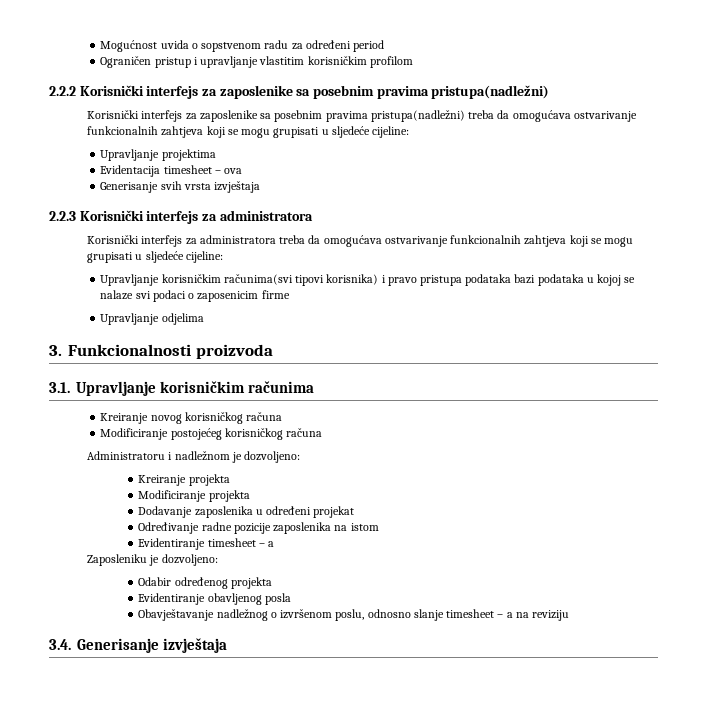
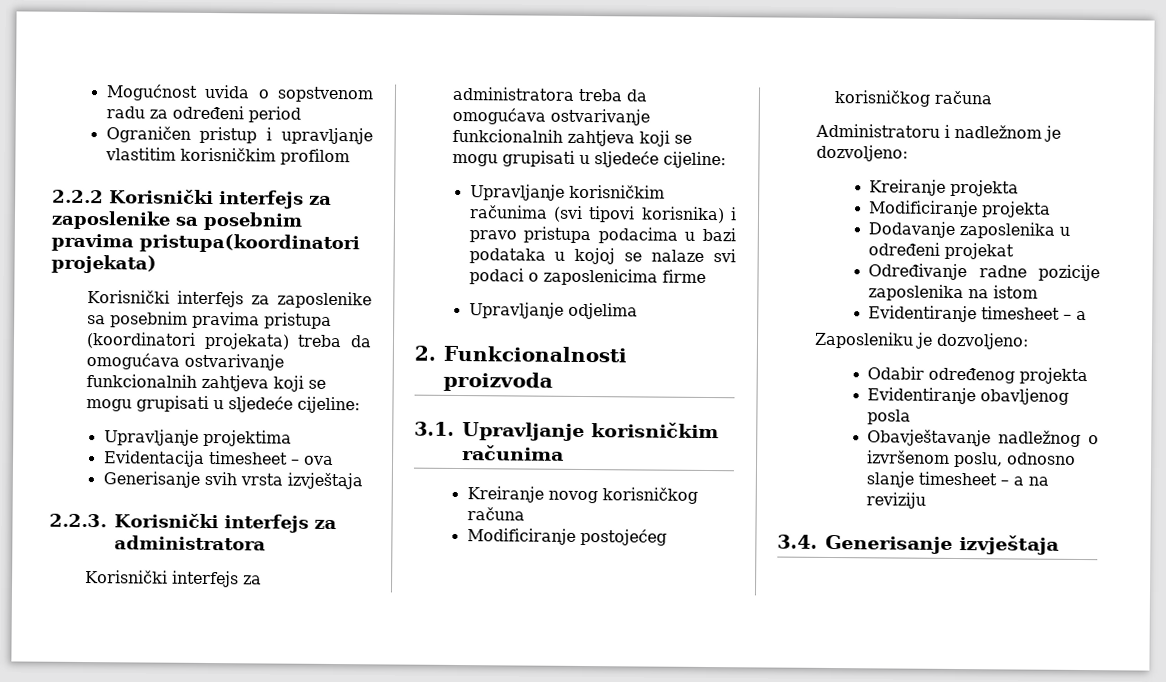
[431,85,550,99] [87,110,465,122] pristupa(nadležni) // Korisnički interfejs za zaposlenike sa posebnim pravima pristupa(nadležni) -> [139,233,360,254] [51,254,157,274] [86,290,372,309] [86,311,332,329] [85,332,290,350] pristupa(koordinatori projekata) // Korisnički interfejs za zaposlenike sa posebnim pravima pristupa (koordinatori projekata)
[49,211,76,221] 2.2.3 -> [49,513,107,528] 2.2.3.
[223,274,293,285] računima(svi -> [468,205,583,222] računima (svi
[465,274,512,286] podataka -> [597,227,696,244] podacima u
[197,291,259,302] zaposenicim -> [542,268,658,286] zaposlenicima
[49,345,62,356] 3. -> [414,345,436,361] 2.

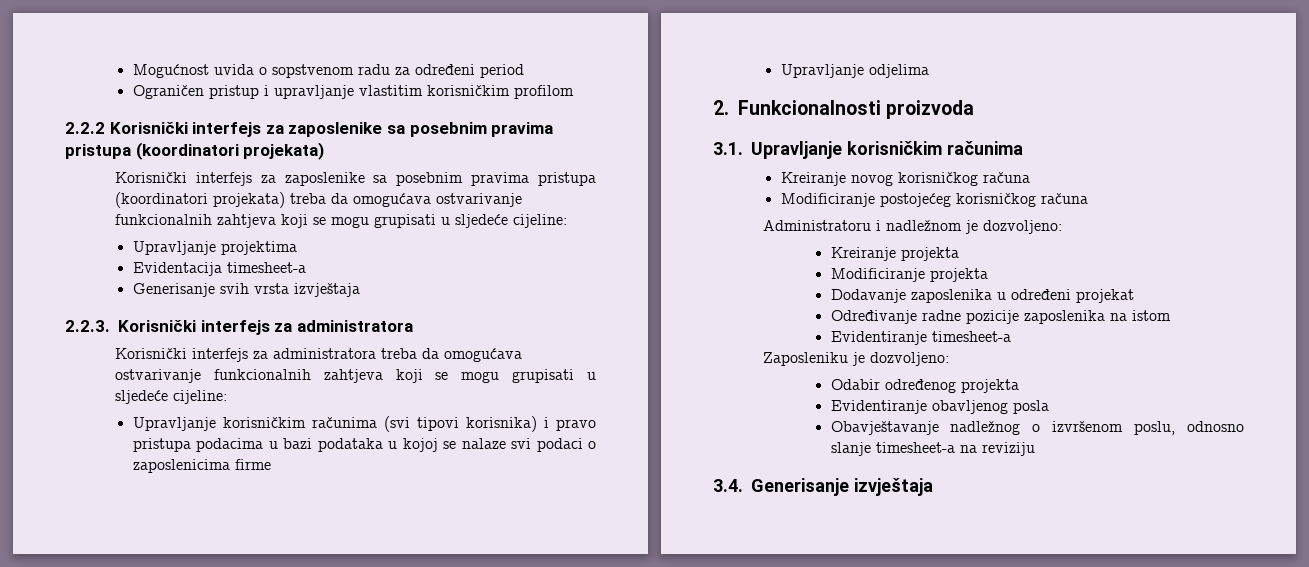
[139,233,360,254] pristupa(koordinatori -> [65,142,239,160] pristupa (koordinatori
[208,450,334,465] timesheet – ova -> [226,262,306,273] timesheet-a
[981,306,1088,321] timesheet – a -> [931,331,1011,342] timesheet-a
[918,471,1025,486] timesheet – a -> [875,442,955,453] timesheet-a

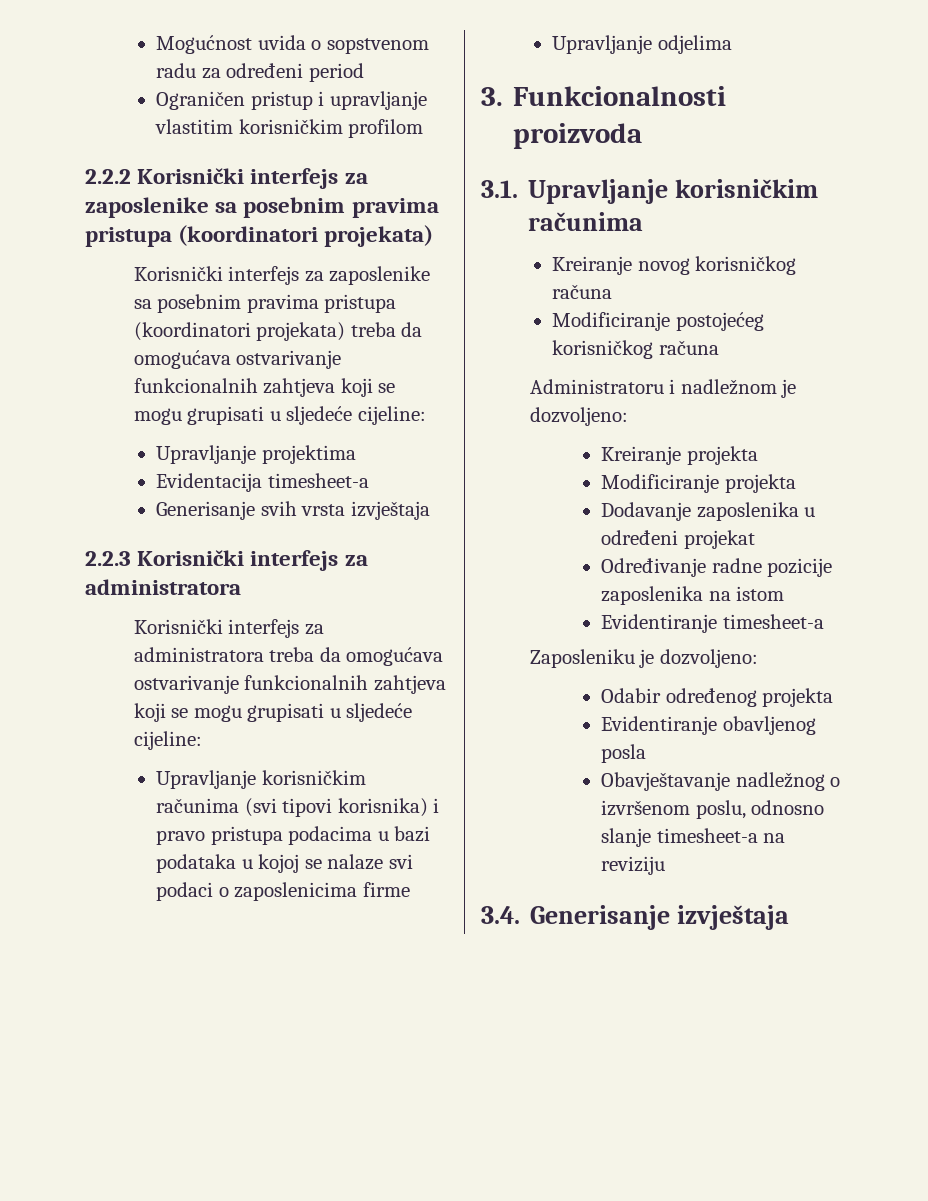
[65,320,110,332] 2.2.3. -> [85,551,131,566] 2.2.3
[713,100,729,115] 2. -> [481,87,503,106] 3.

